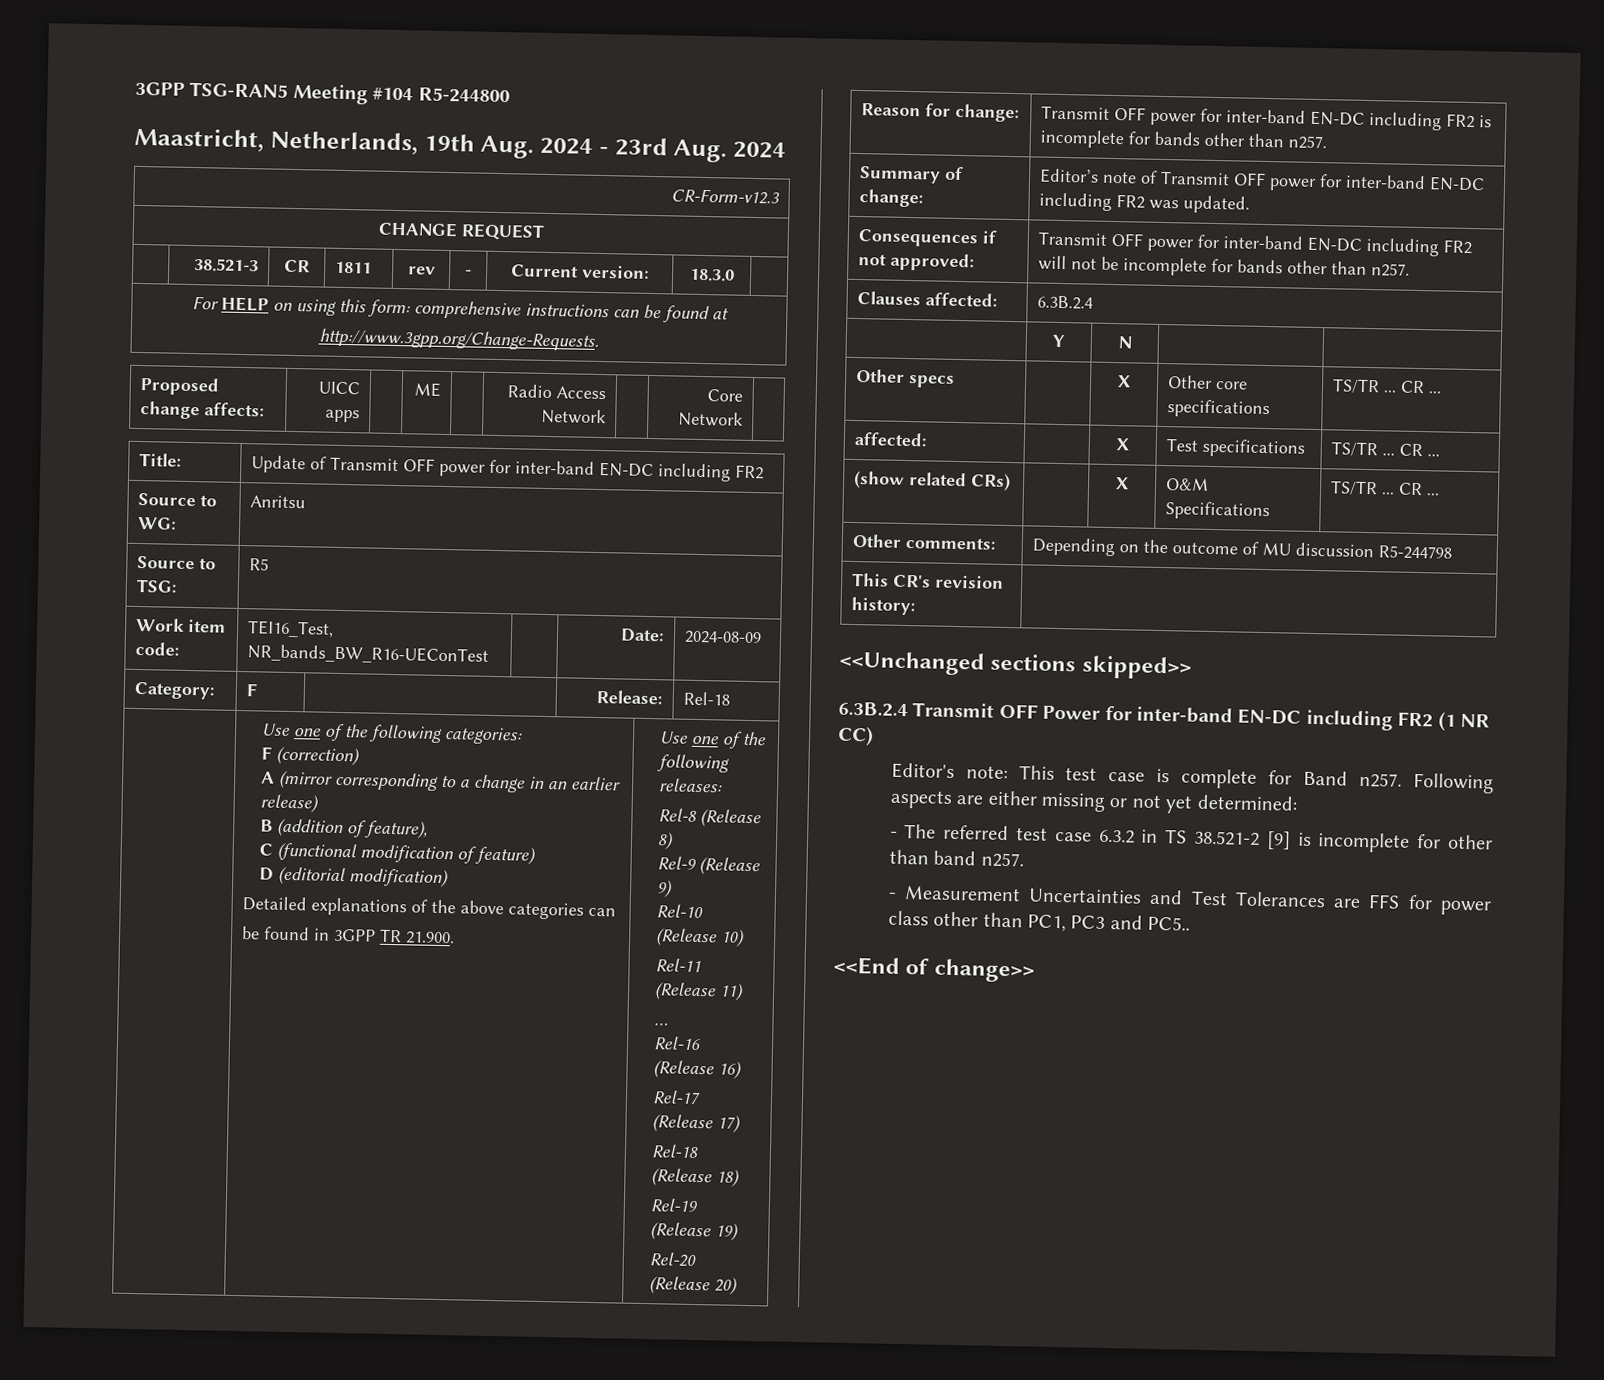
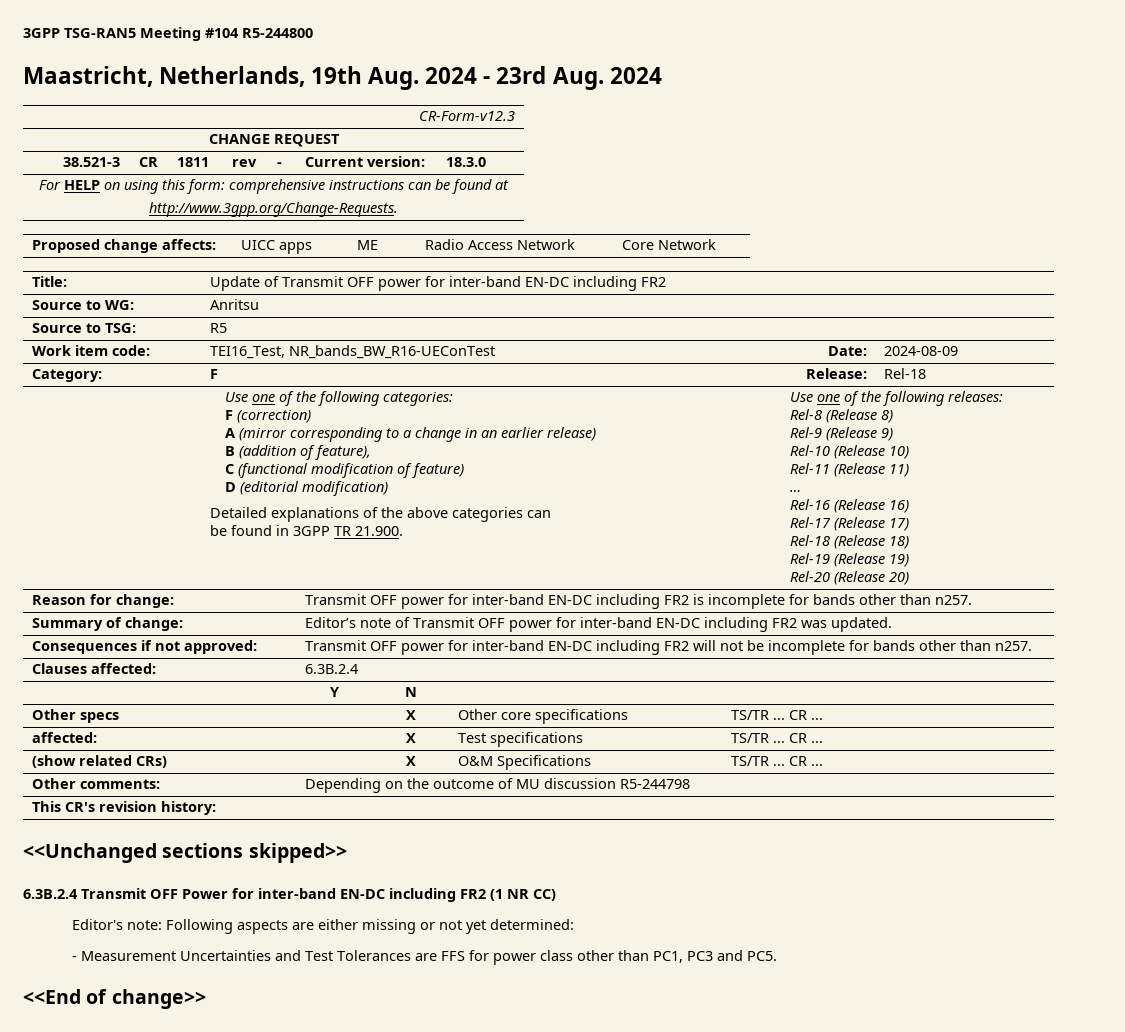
[1018,765,1403,789] This test case is complete for Band n257. -> (163, 925) none
[889,824,1493,853] [888,849,1024,868] // - The referred test case 6.3.2 in TS 38.521-2 [9] is incomplete for other than band n257. -> (575, 924) none
[1147,916,1191,931] PC5.. -> [747,951,778,961] PC5.

